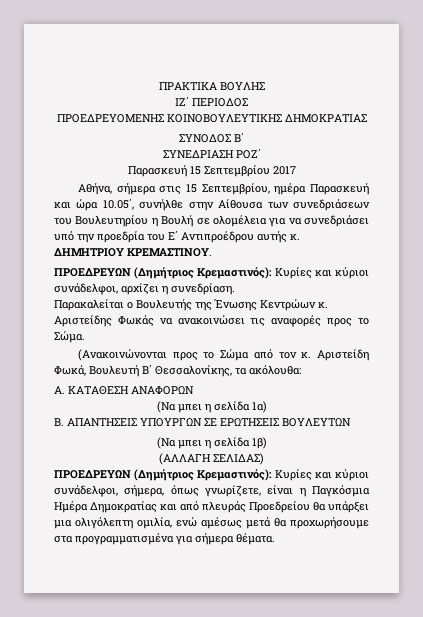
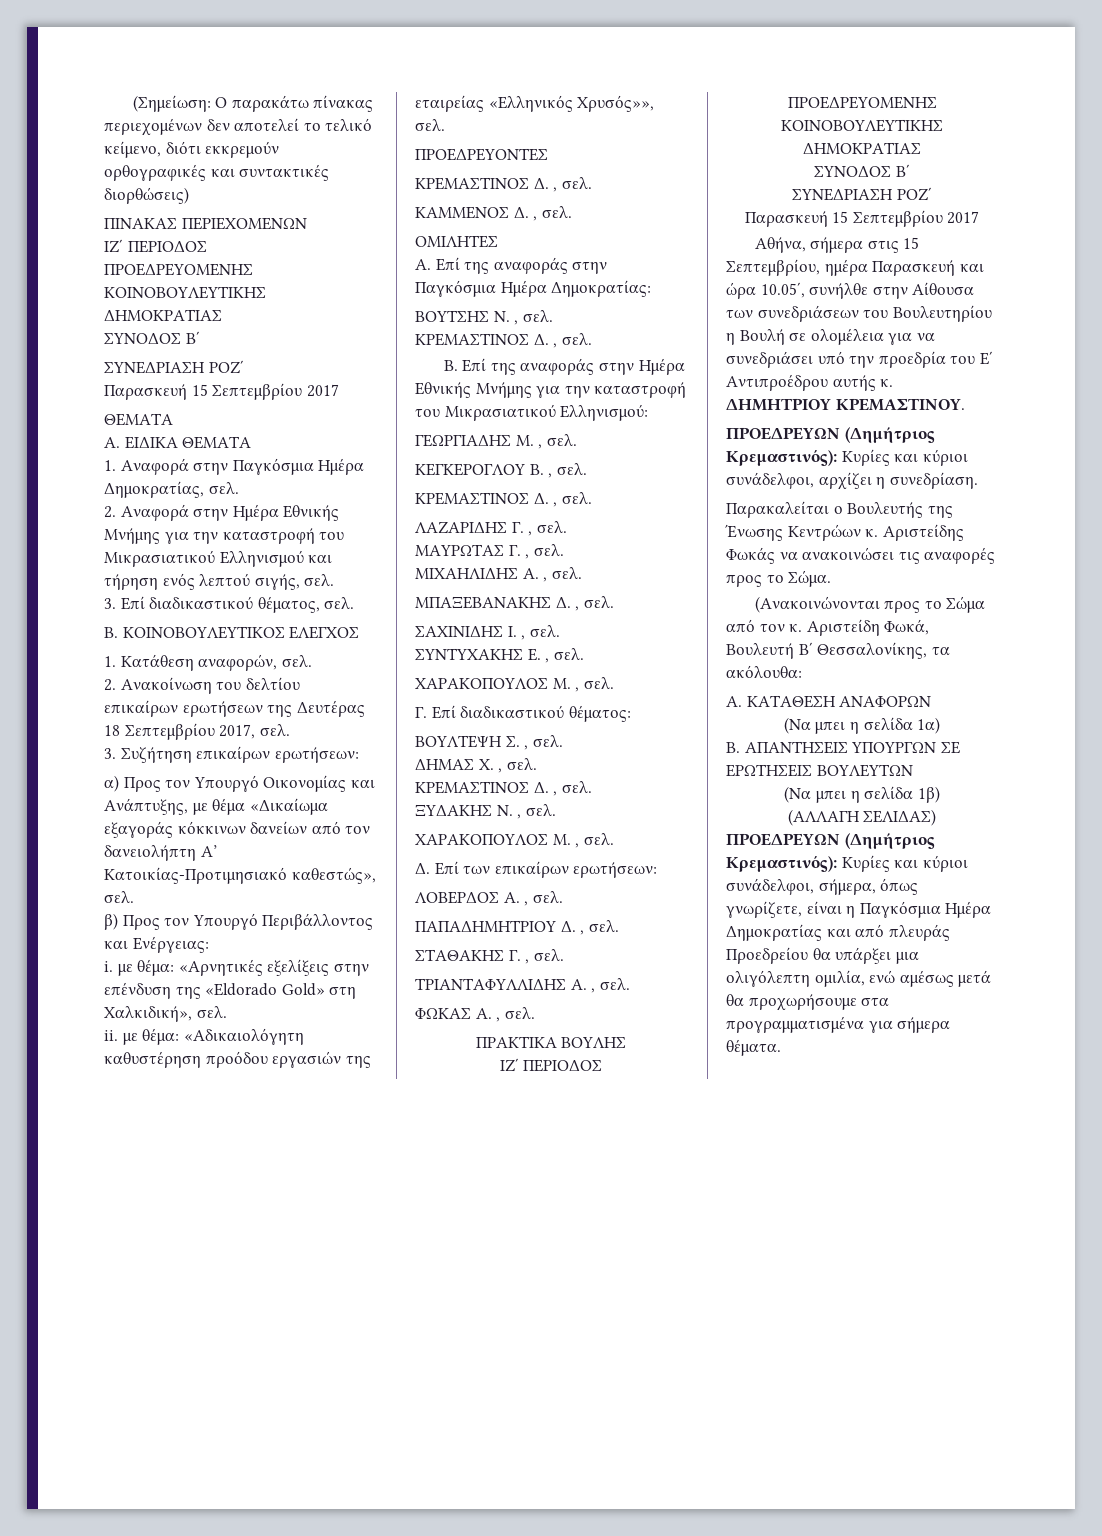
(158, 86) none -> [132,95,374,112] [104,118,373,136] [104,141,280,158] [104,164,330,181] [104,187,189,204] [104,217,307,230] [104,239,207,253] [104,263,253,276] [104,286,266,299] [104,309,222,322] [104,331,200,345] [104,360,244,374] [104,383,339,400] [104,413,173,426] [104,436,252,449] [104,458,365,475] [104,481,239,498] [104,504,340,521] [104,528,345,544] [104,550,333,567] [104,573,335,590] [104,596,355,613] [104,626,360,639] [104,654,312,671] [104,677,300,694] [104,700,365,717] [104,723,290,740] [104,746,359,763] [104,775,375,792] [104,798,328,815] [104,821,371,838] [104,845,218,861] [104,867,376,884] [104,891,134,904] [104,913,374,930] [104,936,209,953] [104,959,369,976] [104,982,357,999] [104,1006,227,1022] [104,1028,304,1045] [104,1051,371,1068] [415,95,655,112] [415,119,445,132] [415,148,548,161] [415,177,592,192] [415,206,572,221] [415,235,498,248] [415,257,608,274] [415,280,652,297] [415,310,553,325] [415,333,592,348] [443,358,685,375] [415,382,687,398] [415,404,649,421] [415,434,577,449] [415,463,587,478] [415,492,592,507] [415,521,567,536] [415,544,564,559] [415,567,582,582] [415,596,614,611] [415,625,560,640] [415,648,584,663] [415,677,614,692] [415,705,631,722] [415,735,563,750] [415,758,537,773] [415,781,592,796] [415,804,556,819] [415,833,614,848] [415,861,658,878] [415,891,563,906] [415,920,619,935] [415,949,564,964] [415,978,630,993] [415,1007,535,1022] (Σημείωση: Ο παρακάτω πίνακας περιεχομένων δεν αποτελεί το τελικό κείμενο, διότι εκκρεμούν ορθογραφικές και συντακτικές διορθώσεις) // ΠΙΝΑΚΑΣ ΠΕΡΙΕΧΟΜΕΝΩΝ // ΙΖ΄ ΠΕΡΙΟΔΟΣ // ΠΡΟΕΔΡΕΥΟΜΕΝΗΣ ΚΟΙΝΟΒΟΥΛΕΥΤΙΚΗΣ ΔΗΜΟΚΡΑΤΙΑΣ // ΣΥΝΟΔΟΣ Β΄ // ΣΥΝΕΔΡΙΑΣΗ ΡΟΖ΄ // Παρασκευή 15 Σεπτεμβρίου 2017 // ΘΕΜΑΤΑ // Α. ΕΙΔΙΚΑ ΘΕΜΑΤΑ // 1. Αναφορά στην Παγκόσμια Ημέρα Δημοκρατίας, σελ. // 2. Αναφορά στην Ημέρα Εθνικής Μνήμης για την καταστροφή του Μικρασιατικού Ελληνισμού και τήρηση ενός λεπτού σιγής, σελ. // 3. Επί διαδικαστικού θέματος, σελ. // Β. ΚΟΙΝΟΒΟΥΛΕΥΤΙΚΟΣ ΕΛΕΓΧΟΣ // 1. Κατάθεση αναφορών, σελ. // 2. Ανακοίνωση του δελτίου επικαίρων ερωτήσεων της Δευτέρας 18 Σεπτεμβρίου 2017, σελ. // 3. Συζήτηση επικαίρων ερωτήσεων: // α) Προς τον Υπουργό Οικονομίας και Ανάπτυξης, με θέμα «Δικαίωμα εξαγοράς κόκκινων δανείων από τον δανειολήπτη Α’ Κατοικίας-Προτιμησιακό καθεστώς», σελ. // β) Προς τον Υπουργό Περιβάλλοντος και Ενέργειας: // i. με θέμα: «Αρνητικές εξελίξεις στην επένδυση της «Eldorado Gold» στη Χαλκιδική», σελ. // ii. με θέμα: «Αδικαιολόγητη καθυστέρηση προόδου εργασιών της εταιρείας «Ελληνικός Χρυσός»», σελ. // ΠΡΟΕΔΡΕΥΟΝΤΕΣ // ΚΡΕΜΑΣΤΙΝΟΣ Δ. , σελ. // ΚΑΜΜΕΝΟΣ Δ. , σελ. // ΟΜΙΛΗΤΕΣ // Α. Επί της αναφοράς στην Παγκόσμια Ημέρα Δημοκρατίας: // ΒΟΥΤΣΗΣ Ν. , σελ. // ΚΡΕΜΑΣΤΙΝΟΣ Δ. , σελ. // Β. Επί της αναφοράς στην Ημέρα Εθνικής Μνήμης για την καταστροφή του Μικρασιατικού Ελληνισμού: // ΓΕΩΡΓΙΑΔΗΣ Μ. , σελ. // ΚΕΓΚΕΡΟΓΛΟΥ Β. , σελ. // ΚΡΕΜΑΣΤΙΝΟΣ Δ. , σελ. // ΛΑΖΑΡΙΔΗΣ Γ. , σελ. // ΜΑΥΡΩΤΑΣ Γ. , σελ. // ΜΙΧΑΗΛΙΔΗΣ Α. , σελ. // ΜΠΑΞΕΒΑΝΑΚΗΣ Δ. , σελ. // ΣΑΧΙΝΙΔΗΣ Ι. , σελ. // ΣΥΝΤΥΧΑΚΗΣ Ε. , σελ. // ΧΑΡΑΚΟΠΟΥΛΟΣ Μ. , σελ. // Γ. Επί διαδικαστικού θέματος: // ΒΟΥΛΤΕΨΗ Σ. , σελ. // ΔΗΜΑΣ Χ. , σελ. // ΚΡΕΜΑΣΤΙΝΟΣ Δ. , σελ. // ΞΥΔΑΚΗΣ Ν. , σελ. // ΧΑΡΑΚΟΠΟΥΛΟΣ Μ. , σελ. // Δ. Επί των επικαίρων ερωτήσεων: // ΛΟΒΕΡΔΟΣ Α. , σελ. // ΠΑΠΑΔΗΜΗΤΡΙΟΥ Δ. , σελ. // ΣΤΑΘΑΚΗΣ Γ. , σελ. // ΤΡΙΑΝΤΑΦΥΛΛΙΔΗΣ Α. , σελ. // ΦΩΚΑΣ Α. , σελ. //

